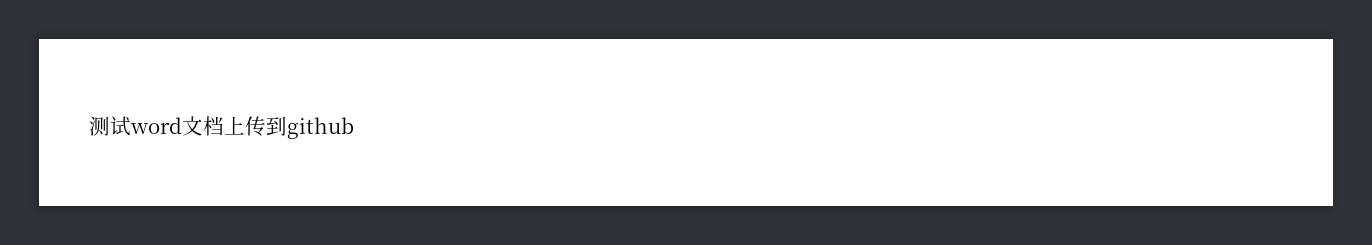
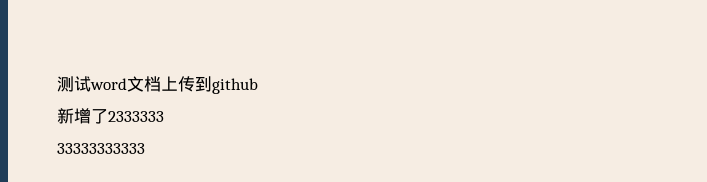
(354, 128) none -> [57,108,164,124] [57,143,145,154] // 新增了2333333 // 33333333333

